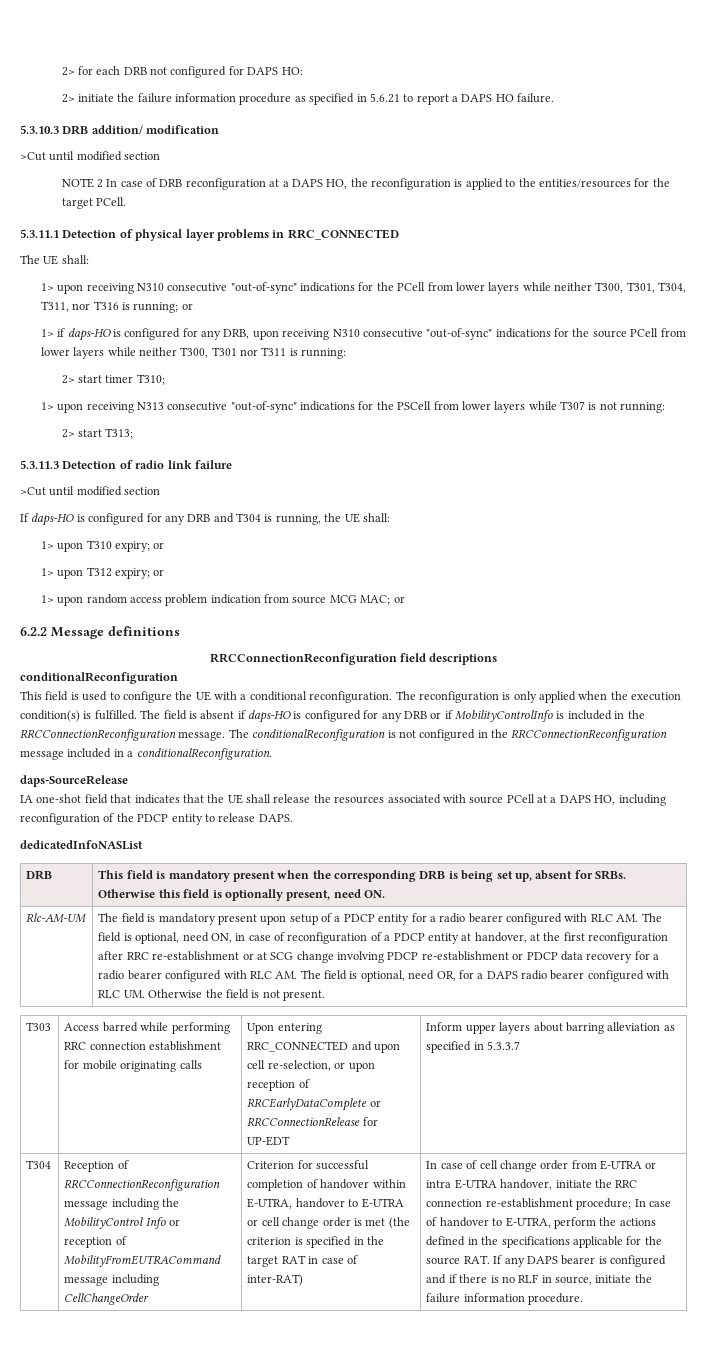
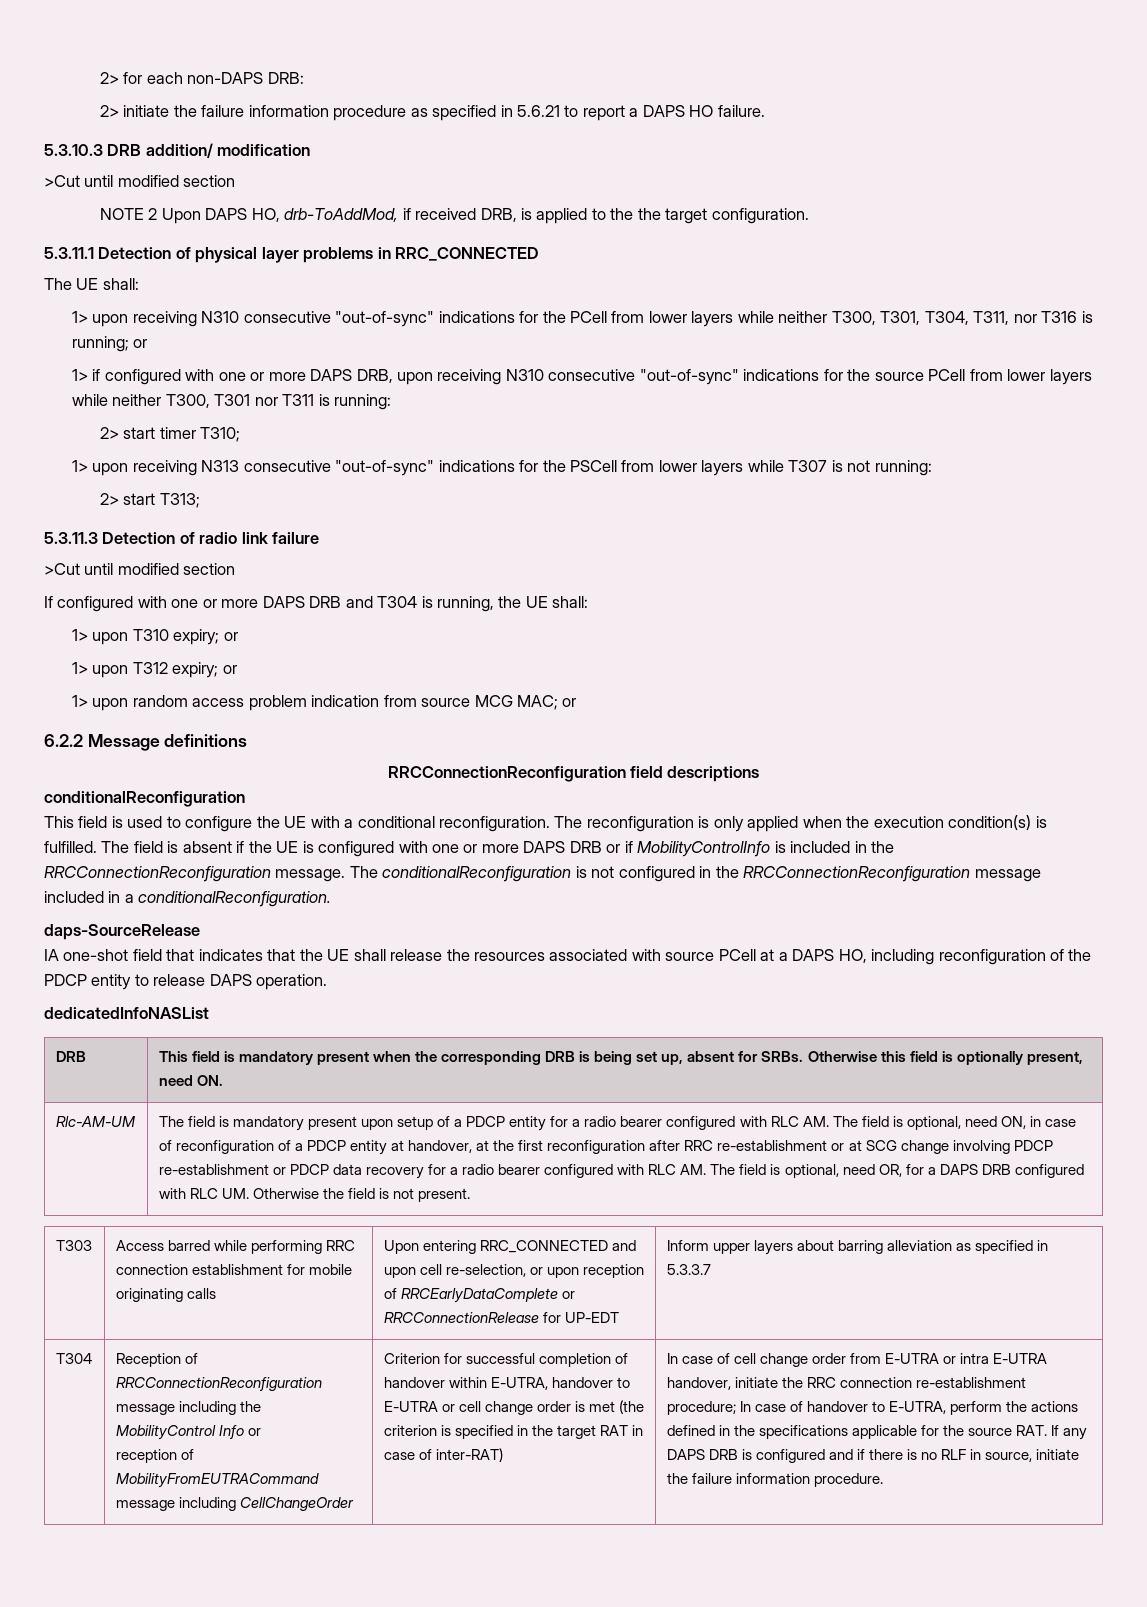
[123,66,303,78] DRB not configured for DAPS HO: -> [187,72,304,84] non-DAPS DRB:
[106,178,452,190] In case of DRB reconfiguration at a DAPS HO, the reconfiguration -> [161,208,517,224] Upon DAPS HO, drb-ToAddMod, if received DRB,
[538,178,670,188] [61,197,126,209] entities/resources for the target PCell. -> [637,208,809,224] the target configuration.
[67,328,222,341] daps-HO is configured for any -> [104,369,353,385] configured with one or more DAPS
[31,513,185,526] daps-HO is configured for any -> [57,596,305,612] configured with one or more DAPS
[248,710,402,723] daps-HO is configured for any -> [248,841,566,857] the UE is configured with one or more DAPS
[258,814,293,822] DAPS. -> [209,974,328,990] DAPS operation.
[521,970,585,980] radio bearer -> [981,1164,1011,1175] DRB
[561,1255,596,1265] bearer -> [708,1449,738,1460] DRB

